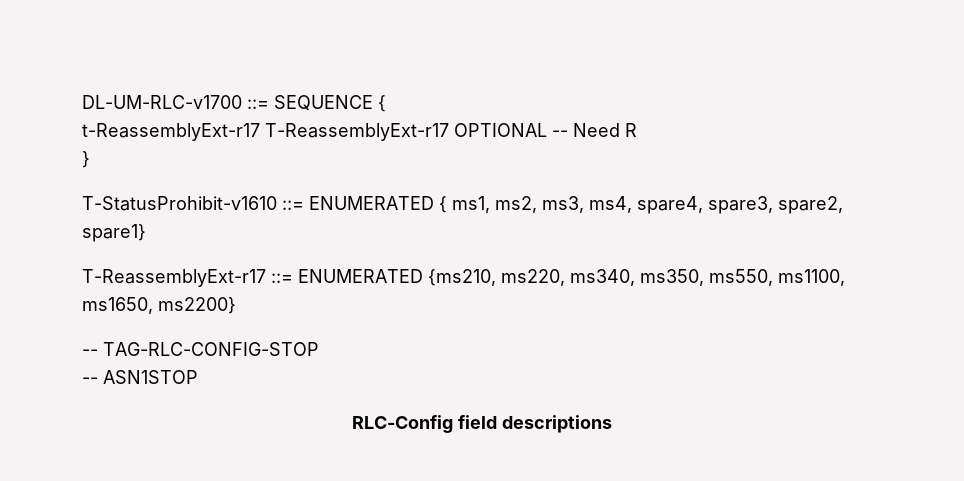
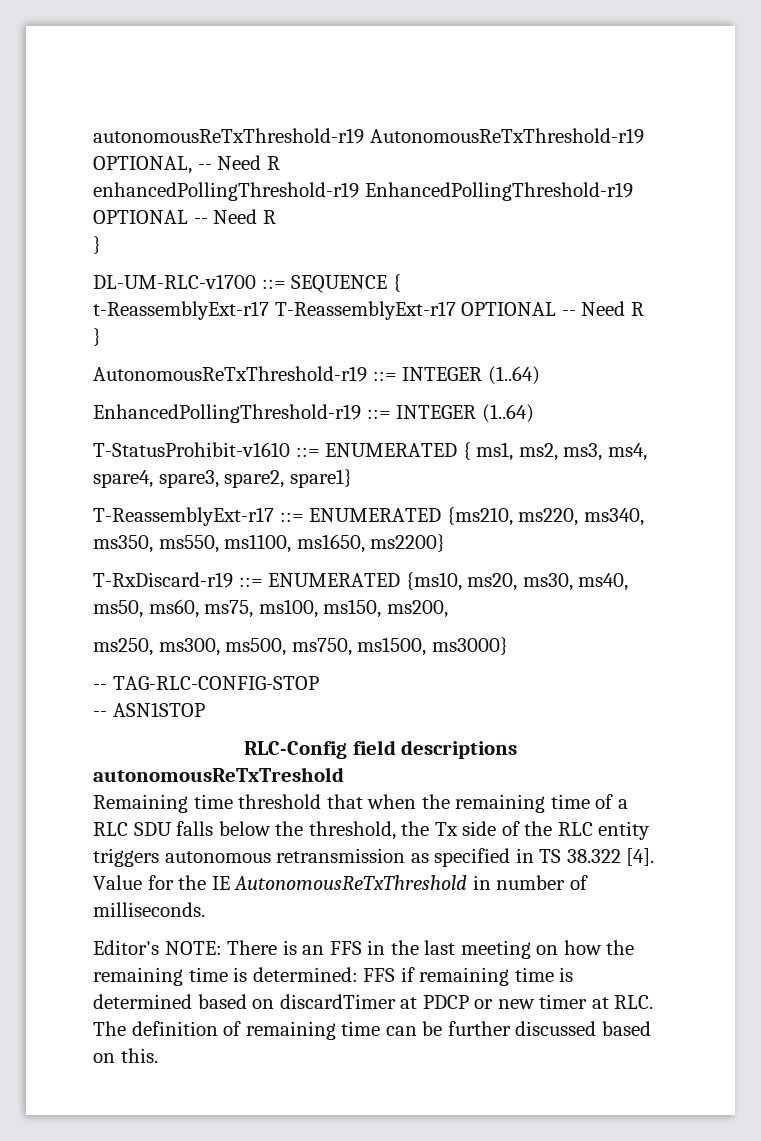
(82, 102) none -> [93,128,644,144] [93,155,280,174] [93,182,633,201] [93,209,276,224] [93,236,101,254] autonomousReTxThreshold-r19 AutonomousReTxThreshold-r19 OPTIONAL, -- Need R // enhancedPollingThreshold-r19 EnhancedPollingThreshold-r19 OPTIONAL -- Need R // } //
(90, 159) none -> [93,366,540,385] [93,404,534,423] // AutonomousReTxThreshold-r19 ::= INTEGER (1..64) // EnhancedPollingThreshold-r19 ::= INTEGER (1..64)
(236, 305) none -> [93,572,629,591] [93,599,448,618] [93,637,508,656] // T-RxDiscard-r19 ::= ENUMERATED {ms10, ms20, ms30, ms40, ms50, ms60, ms75, ms100, ms150, ms200, // ms250, ms300, ms500, ms750, ms1500, ms3000}
(612, 424) none -> [93,767,344,782] [93,794,628,813] [93,821,651,840] [93,848,655,867] [93,875,588,890] [93,902,205,917] [93,940,635,959] [93,967,574,986] [93,994,654,1009] [93,1021,651,1040] [93,1048,158,1063] // autonomousReTxTreshold // Remaining time threshold that when the remaining time of a RLC SDU falls below the threshold, the Tx side of the RLC entity triggers autonomous retransmission as specified in TS 38.322 [4]. Value for the IE AutonomousReTxThreshold in number of milliseconds. // Editor's NOTE: There is an FFS in the last meeting on how the remaining time is determined: FFS if remaining time is determined based on discardTimer at PDCP or new timer at RLC. The definition of remaining time can be further discussed based on this.

